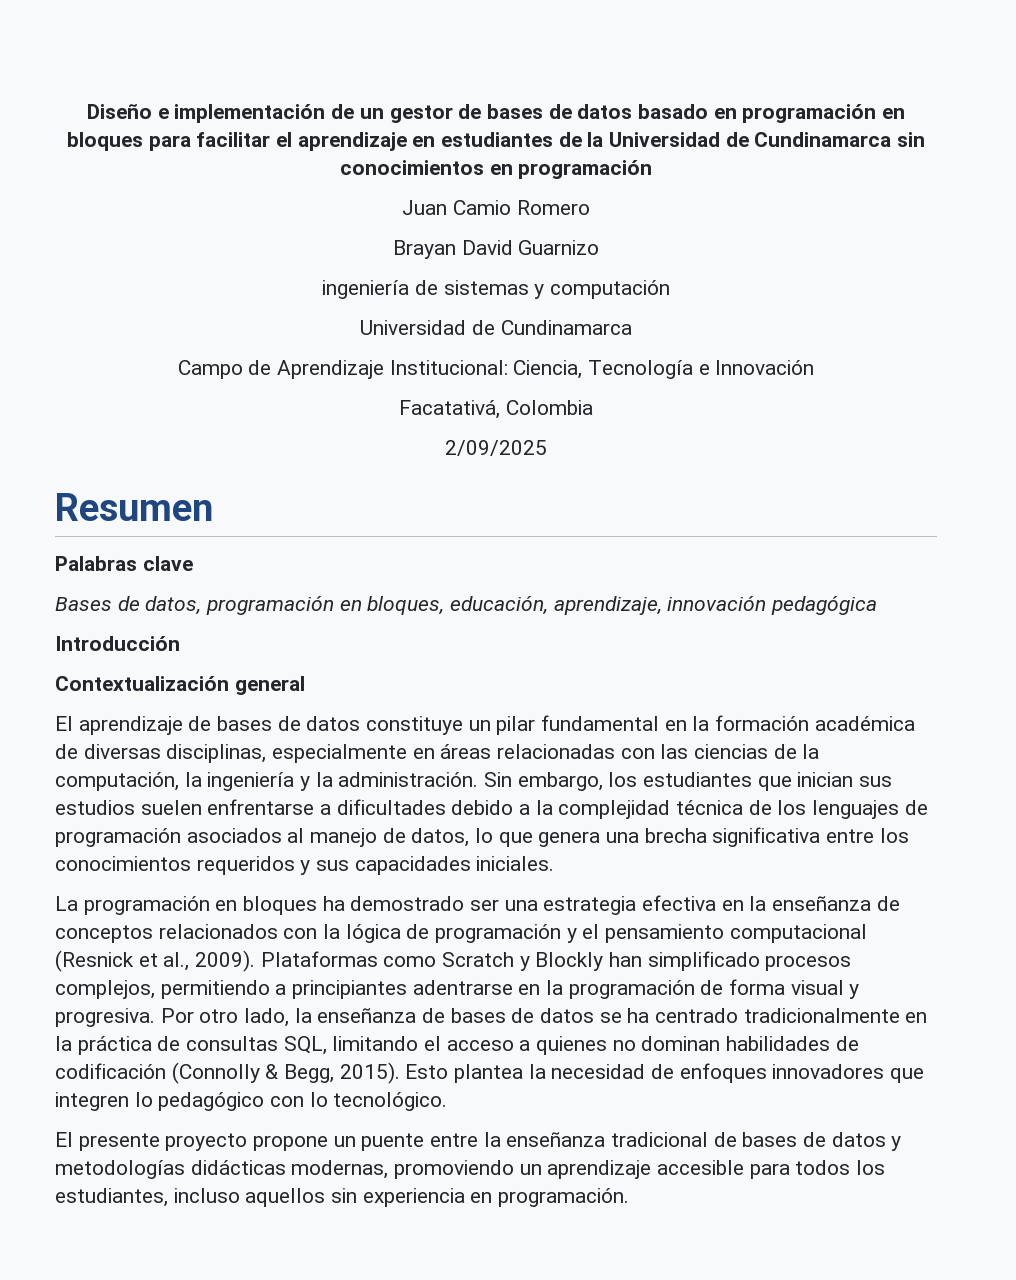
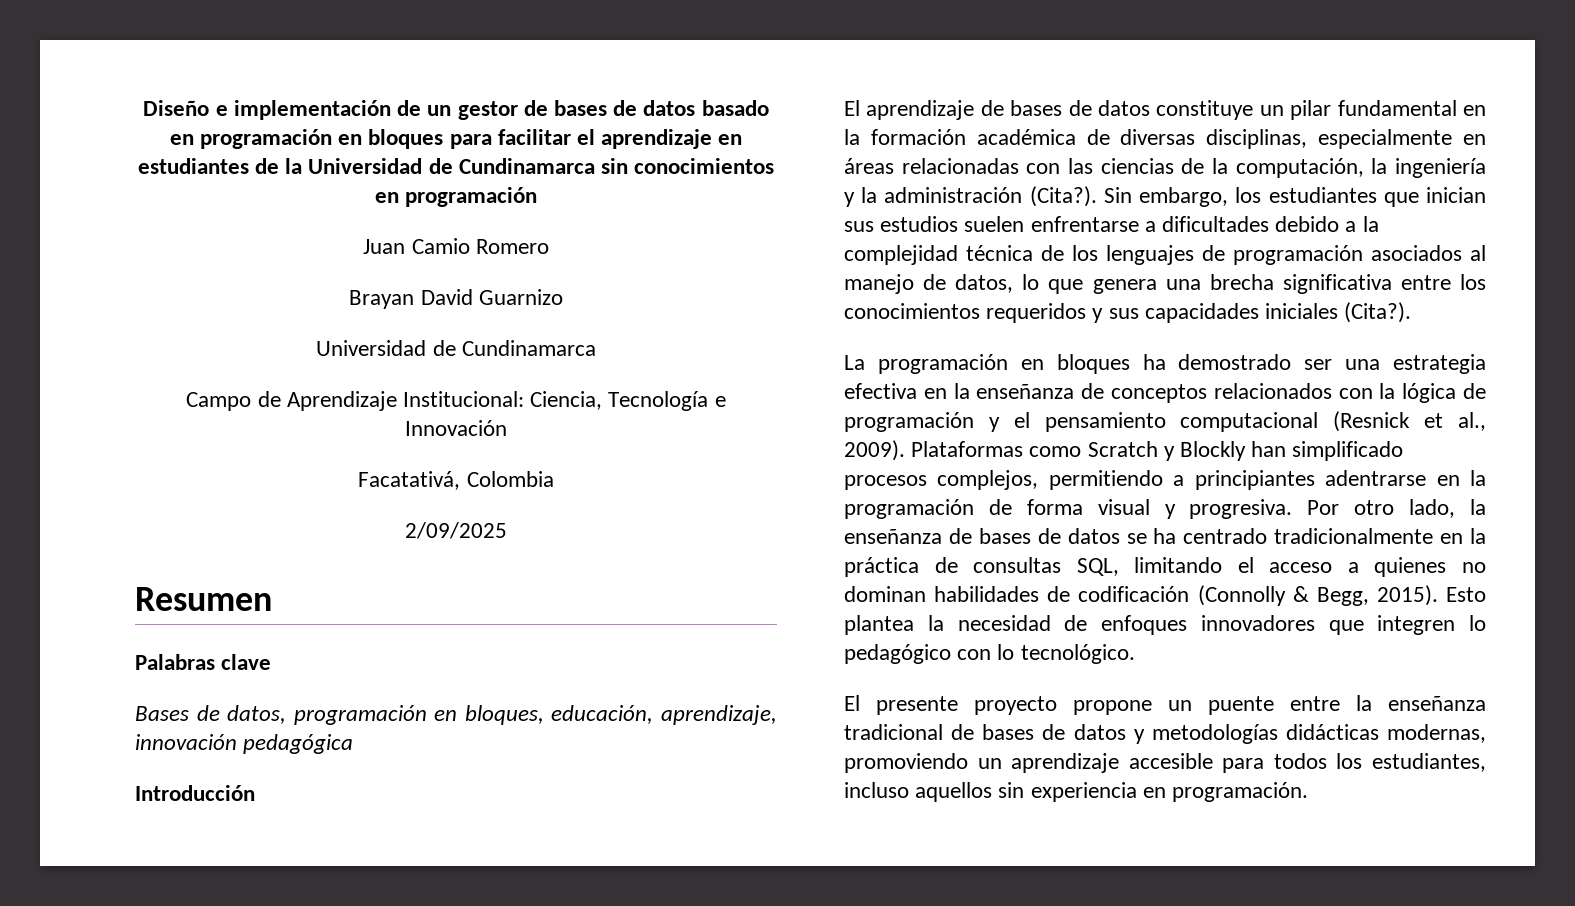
[322,280,670,299] // ingeniería de sistemas y computación -> (563, 297) none
[55,676,305,695] // Contextualización general -> (255, 793) none
[338,772,479,787] administración. -> [884,186,1097,207] administración (Cita?).
[476,856,555,871] iniciales. -> [1265,302,1412,323] iniciales (Cita?).

